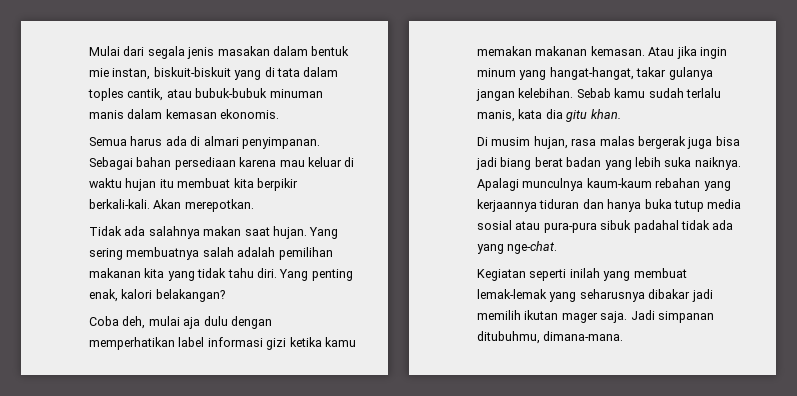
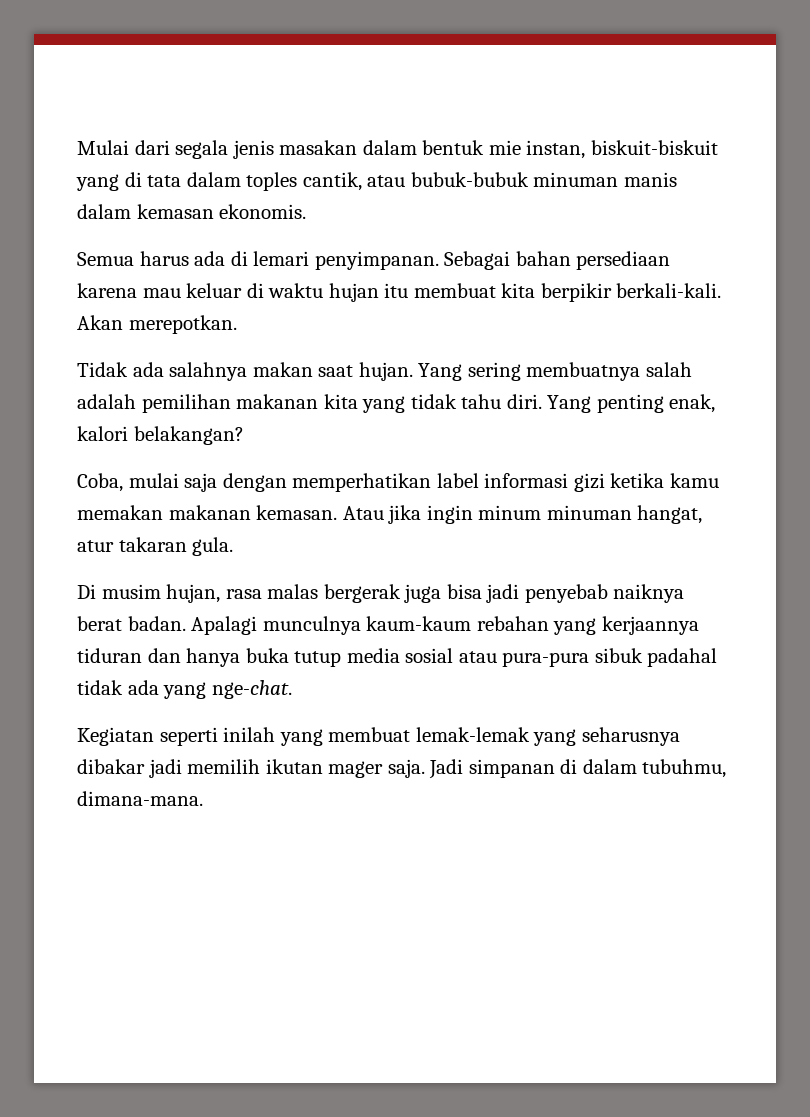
[203,136,239,146] almari -> [253,251,310,266] lemari
[89,316,228,329] Coba deh, mulai aja dulu -> [77,473,218,492] Coba, mulai saja
[519,67,713,80] [476,88,721,101] [477,109,621,122] yang hangat-hangat, takar gulanya jangan kelebihan. Sebab kamu sudah terlalu manis, kata dia gitu khan. -> [546,505,703,524] [77,537,234,556] minuman hangat, atur takaran gula.
[500,157,741,170] biang berat badan yang lebih suka naiknya. -> [524,584,685,603] [77,616,186,631] penyebab naiknya berat badan.
[477,331,540,344] ditubuhmu, -> [560,759,727,778] di dalam tubuhmu,

